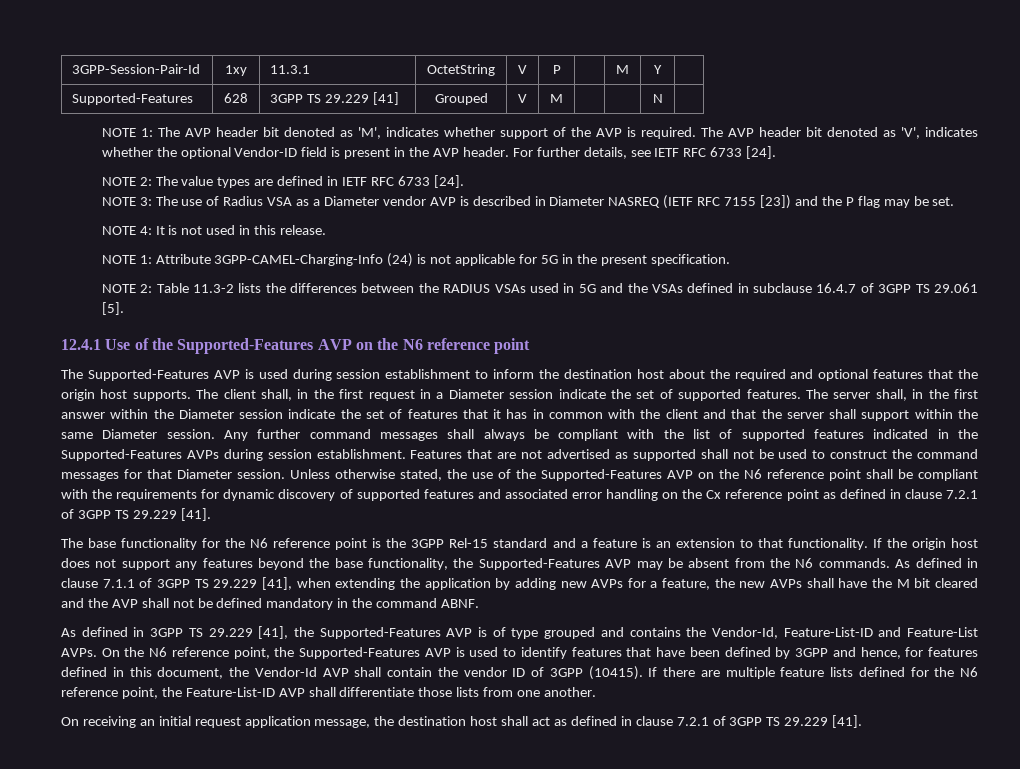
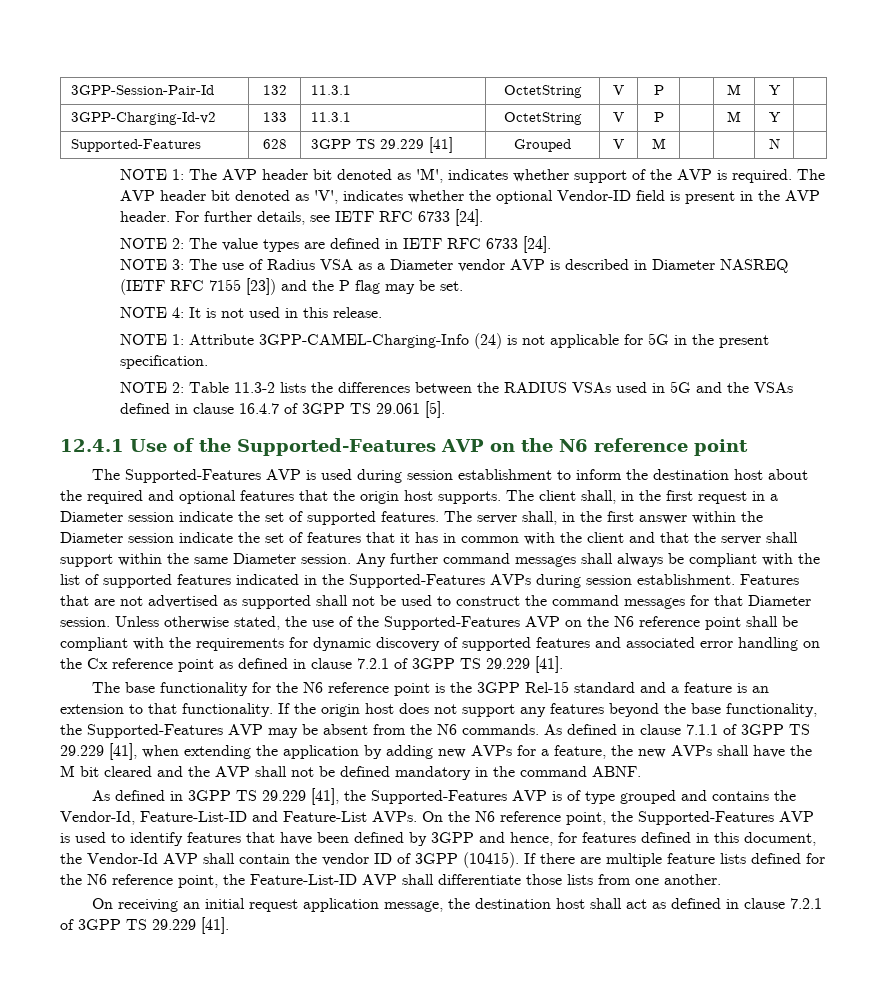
[225,65,247,76] 1xy -> [262,85,287,95] [311,85,352,95] [503,85,582,98] [613,85,624,95] [653,85,664,95] [727,84,741,95] [768,85,781,95] [71,112,217,125] [262,112,287,122] 132 | 11.3.1 | OctetString | V | P | | M | Y | // 3GPP-Charging-Id-v2 | 133
[753,283,813,293] subclause -> [192,403,234,414] clause

